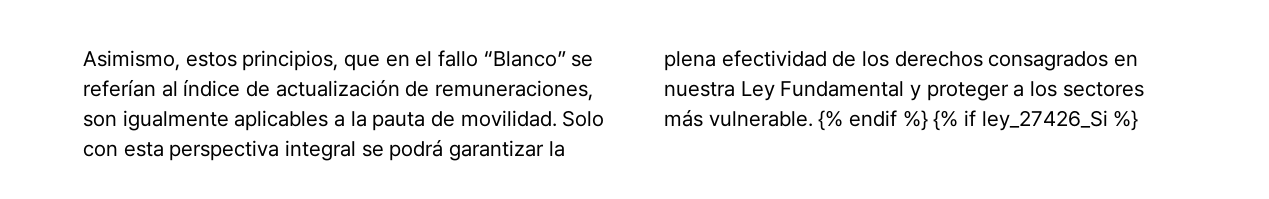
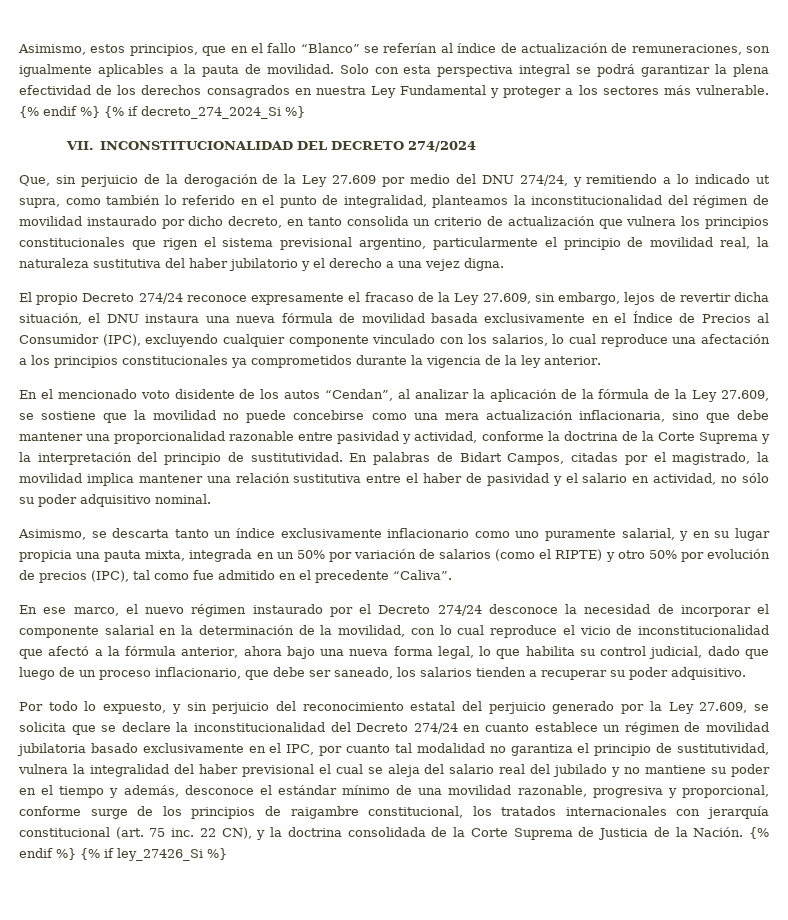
(977, 118) none -> [141,106,305,119] [65,141,477,152] [19,174,770,187] [19,195,769,208] [19,216,769,229] [19,237,769,250] [19,258,504,271] [19,292,770,305] [19,311,769,325] [19,334,771,347] [19,355,601,368] [19,389,770,402] [19,410,770,423] [19,431,771,444] [19,452,770,465] [19,473,769,486] [19,494,211,507] [18,528,771,541] [19,549,770,562] [19,570,452,583] [19,604,769,617] [19,625,770,638] [19,646,770,659] [19,667,746,680] [19,701,770,714] [19,722,770,735] [17,743,770,756] [18,764,770,777] [19,785,769,798] [19,806,770,819] [19,827,769,840] [19,848,114,860] decreto_274_2024_Si %} // VII. INCONSTITUCIONALIDAD DEL DECRETO 274/2024 // Que, sin perjuicio de la derogación de la Ley 27.609 por medio del DNU 274/24, y remitiendo a lo indicado ut supra, como también lo referido en el punto de integralidad, planteamos la inconstitucionalidad del régimen de movilidad instaurado por dicho decreto, en tanto consolida un criterio de actualización que vulnera los principios constitucionales que rigen el sistema previsional argentino, particularmente el principio de movilidad real, la naturaleza sustitutiva del haber jubilatorio y el derecho a una vejez digna. // El propio Decreto 274/24 reconoce expresamente el fracaso de la Ley 27.609, sin embargo, lejos de revertir dicha situación, el DNU instaura una nueva fórmula de movilidad basada exclusivamente en el Índice de Precios al Consumidor (IPC), excluyendo cualquier componente vinculado con los salarios, lo cual reproduce una afectación a los principios constitucionales ya comprometidos durante la vigencia de la ley anterior. // En el mencionado voto disidente de los autos “Cendan”, al analizar la aplicación de la fórmula de la Ley 27.609, se sostiene que la movilidad no puede concebirse como una mera actualización inflacionaria, sino que debe mantener una proporcionalidad razonable entre pasividad y actividad, conforme la doctrina de la Corte Suprema y la interpretación del principio de sustitutividad. En palabras de Bidart Campos, citadas por el magistrado, la movilidad implica mantener una relación sustitutiva entre el haber de pasividad y el salario en actividad, no sólo su poder adquisitivo nominal. // Asimismo, se descarta tanto un índice exclusivamente inflacionario como uno puramente salarial, y en su lugar propicia una pauta mixta, integrada en un 50% por variación de salarios (como el RIPTE) y otro 50% por evolución de precios (IPC), tal como fue admitido en el precedente “Caliva”. // En ese marco, el nuevo régimen instaurado por el Decreto 274/24 desconoce la necesidad de incorporar el componente salarial en la determinación de la movilidad, con lo cual reproduce el vicio de inconstitucionalidad que afectó a la fórmula anterior, ahora bajo una nueva forma legal, lo que habilita su control judicial, dado que luego de un proceso inflacionario, que debe ser saneado, los salarios tienden a recuperar su poder adquisitivo. // Por todo lo expuesto, y sin perjuicio del reconocimiento estatal del perjuicio generado por la Ley 27.609, se solicita que se declare la inconstitucionalidad del Decreto 274/24 en cuanto establece un régimen de movilidad jubilatoria basado exclusivamente en el IPC, por cuanto tal modalidad no garantiza el principio de sustitutividad, vulnera la integralidad del haber previsional el cual se aleja del salario real del jubilado y no mantiene su poder en el tiempo y además, desconoce el estándar mínimo de una movilidad razonable, progresiva y proporcional, conforme surge de los principios de raigambre constitucional, los tratados internacionales con jerarquía constitucional (art. 75 inc. 22 CN), y la doctrina consolidada de la Corte Suprema de Justicia de la Nación. {% endif %} {% if

